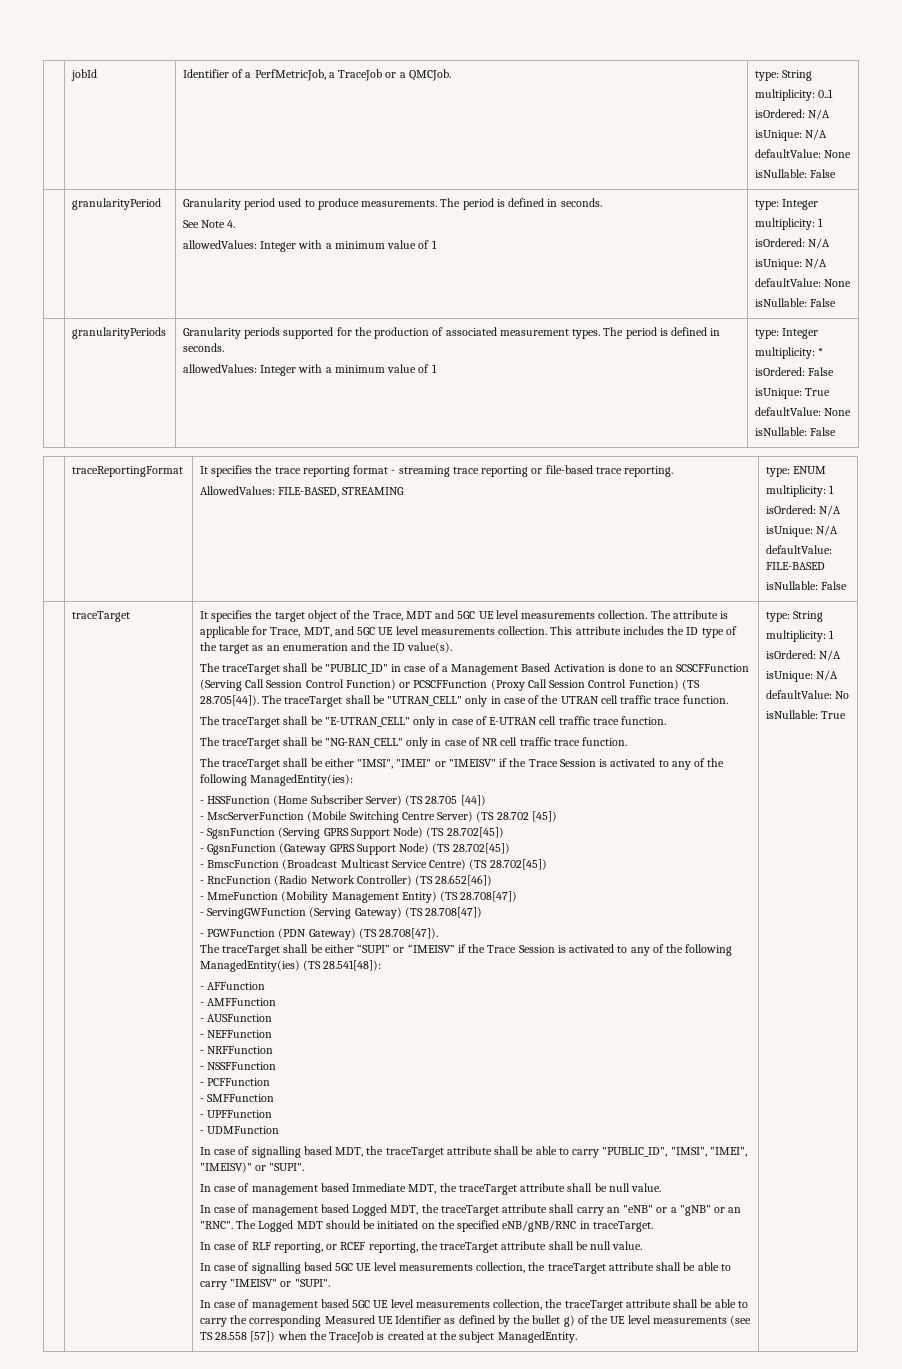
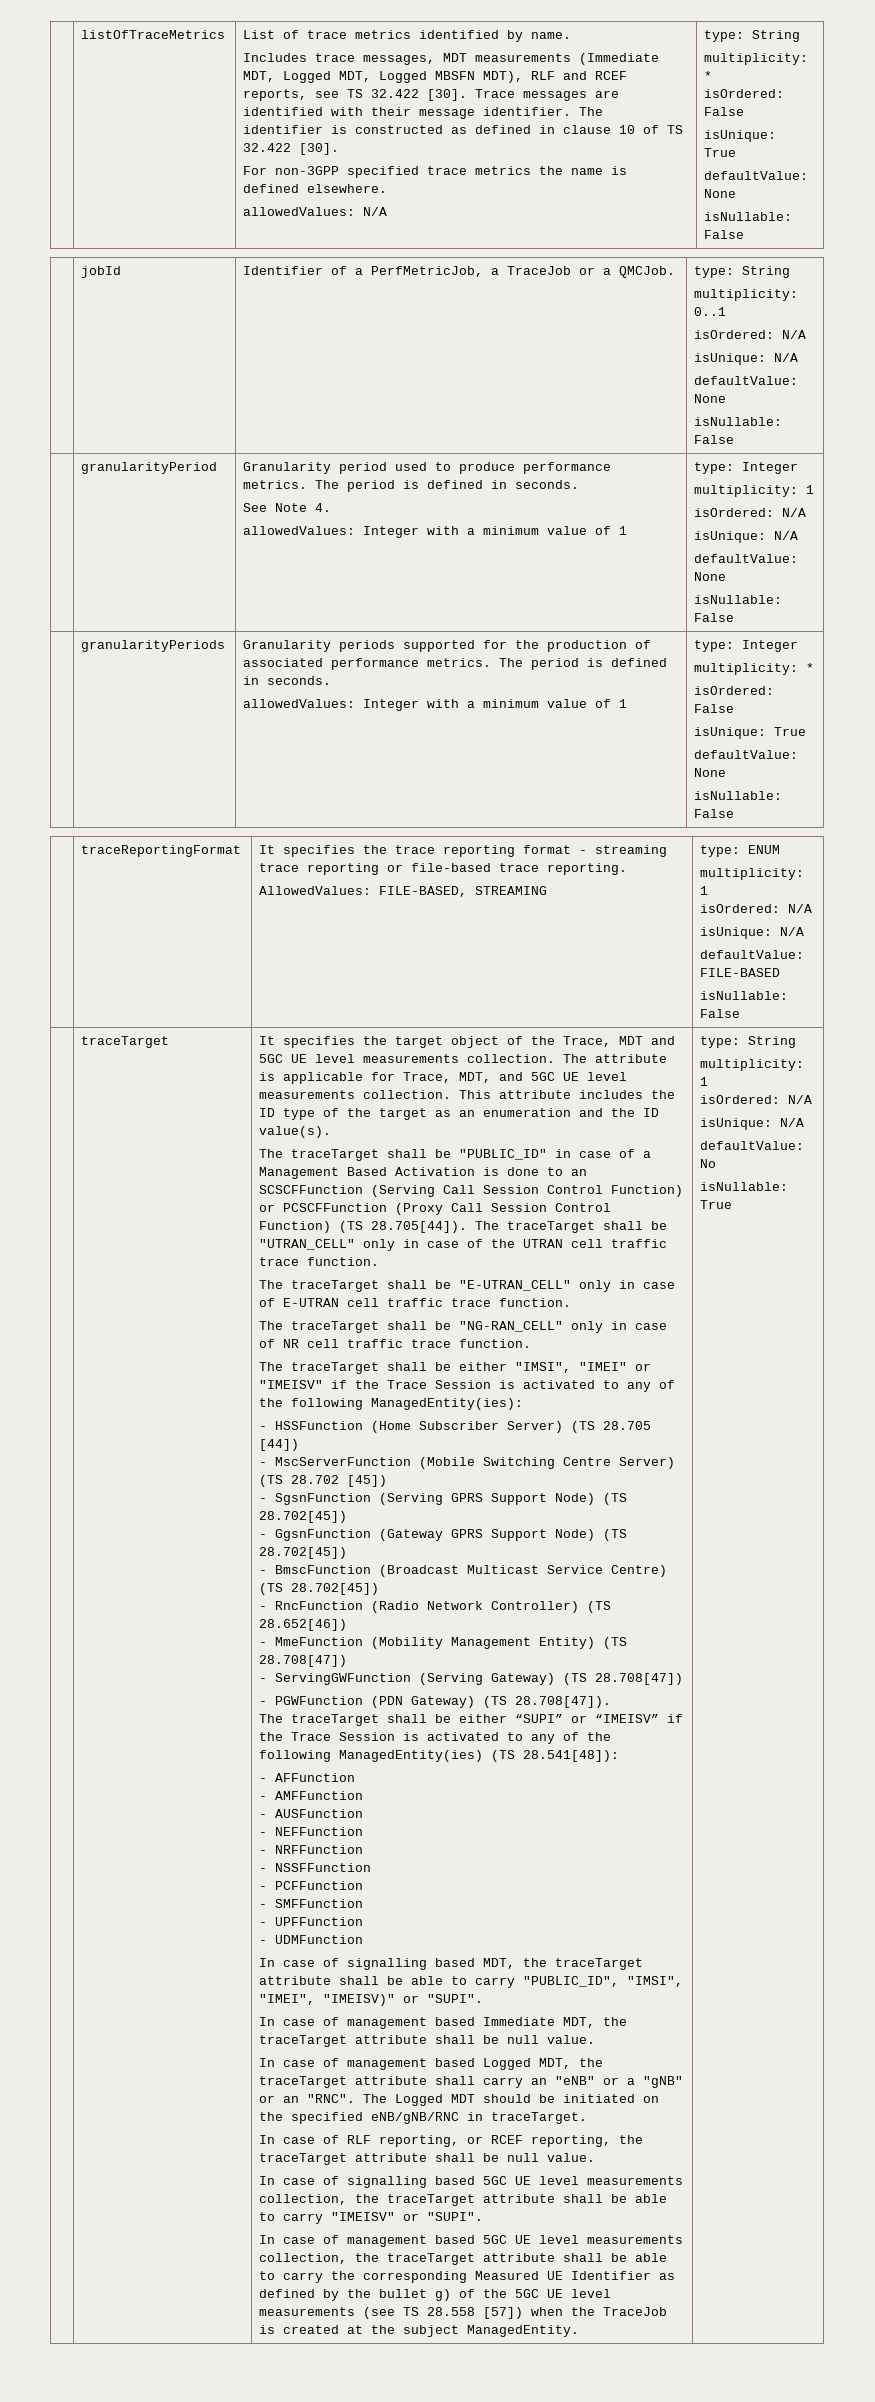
(70, 75) none -> [81,30,226,39] [243,30,572,42] [243,53,660,65] [243,71,628,83] [243,89,620,101] [243,107,604,119] [243,125,684,134] [243,143,340,155] [243,166,628,178] [243,184,388,193] [243,207,388,216] [704,30,801,42] [704,53,809,65] [704,71,713,80] [704,89,785,98] [704,107,745,116] [704,130,777,142] [704,148,737,157] [704,171,809,180] [704,189,737,198] [704,212,793,221] [704,230,745,239] | listOfTraceMetrics | List of trace metrics identified by name. // Includes trace messages, MDT measurements (Immediate MDT, Logged MDT, Logged MBSFN MDT), RLF and RCEF reports, see TS 32.422 [30]. Trace messages are identified with their message identifier. The identifier is constructed as defined in clause 10 of TS 32.422 [30]. // For non-3GPP specified trace metrics the name is defined elsewhere. // allowedValues: N/A | type: String // multiplicity: * // isOrdered: False // isUnique: True // defaultValue: None // isNullable: False //
[361,200,438,207] measurements. -> [523,462,612,474] [243,480,308,489] performance metrics.
[499,329,601,339] measurement types. -> [331,658,492,670] performance metrics.
(609, 1319) none -> [515,2289,540,2298] 5GC

